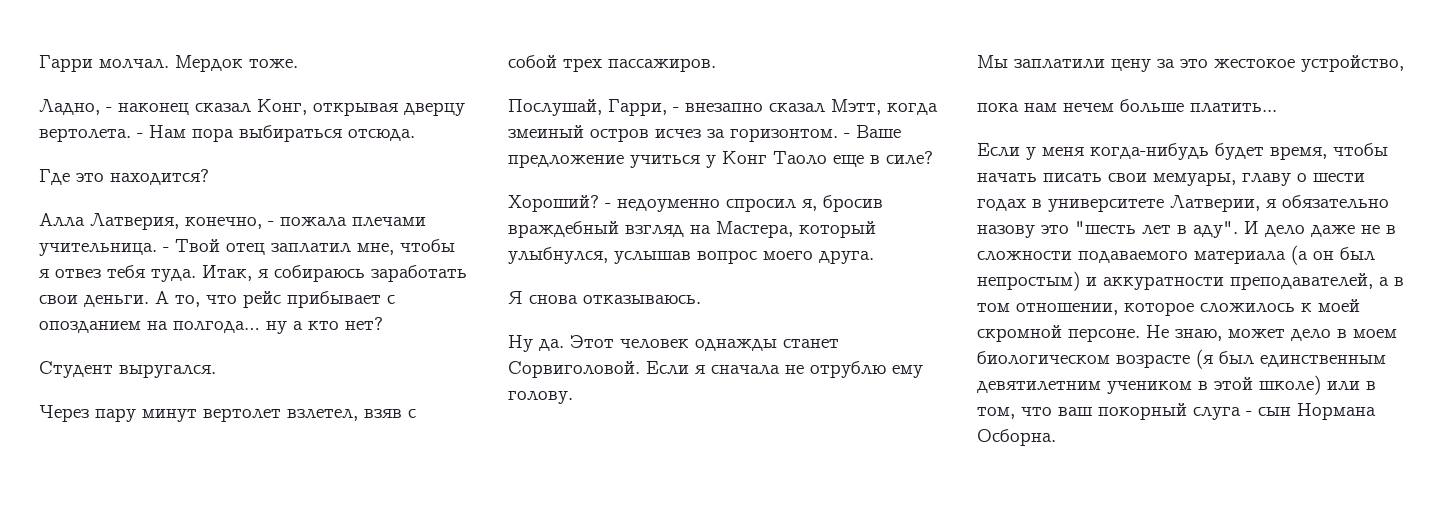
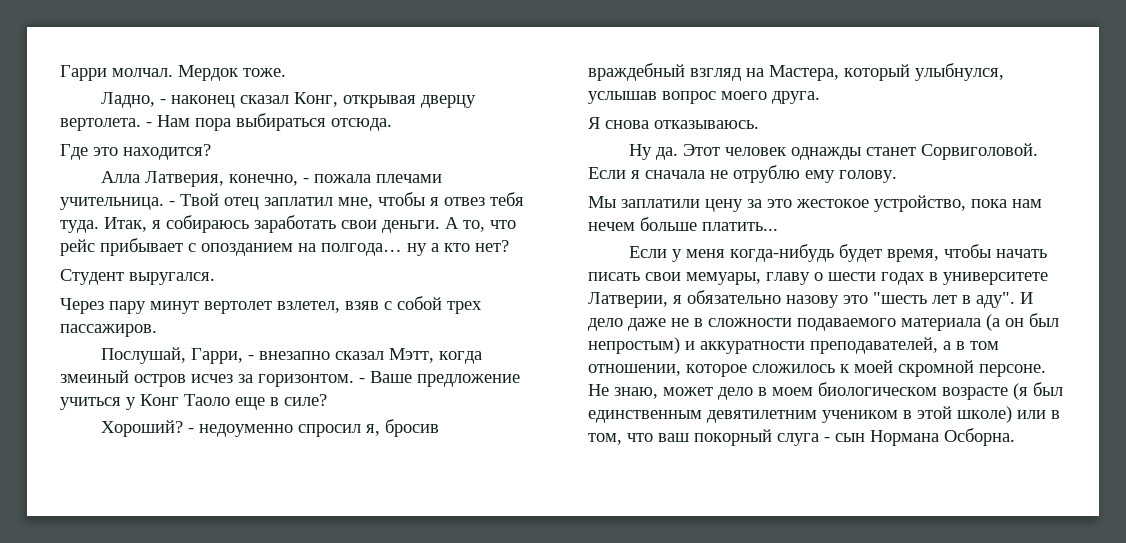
(1404, 63) // -> (966, 203) none

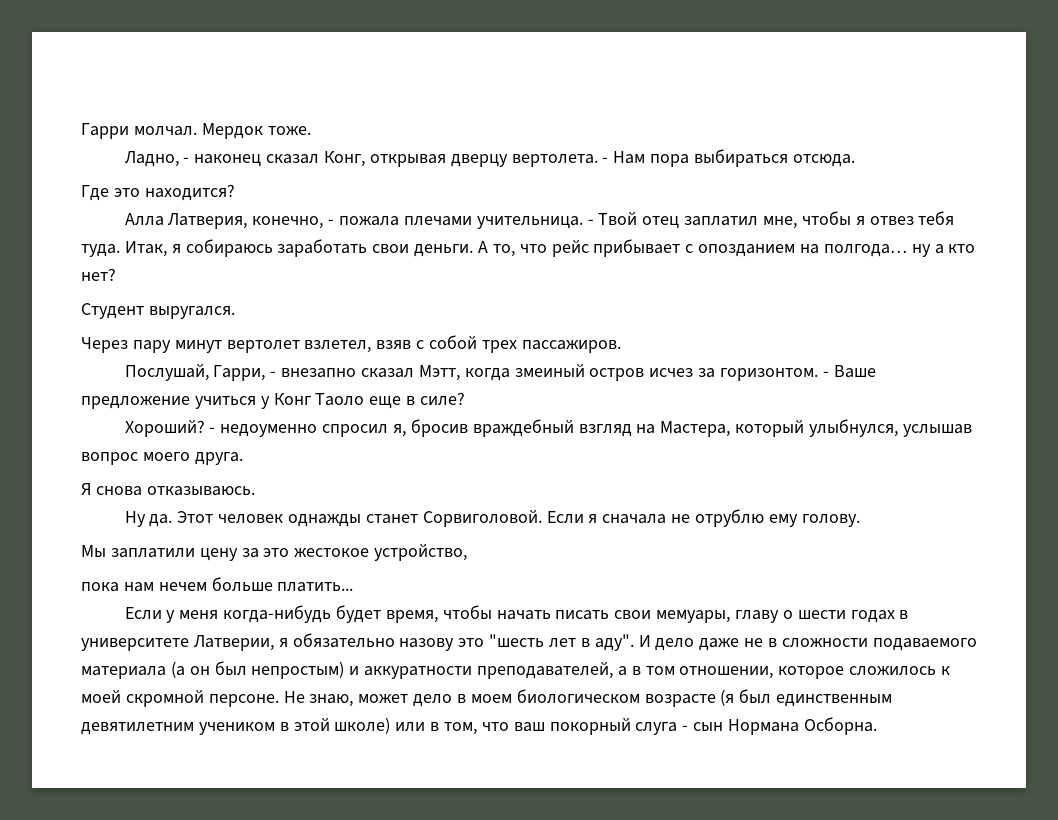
(966, 203) none -> (468, 552) //

